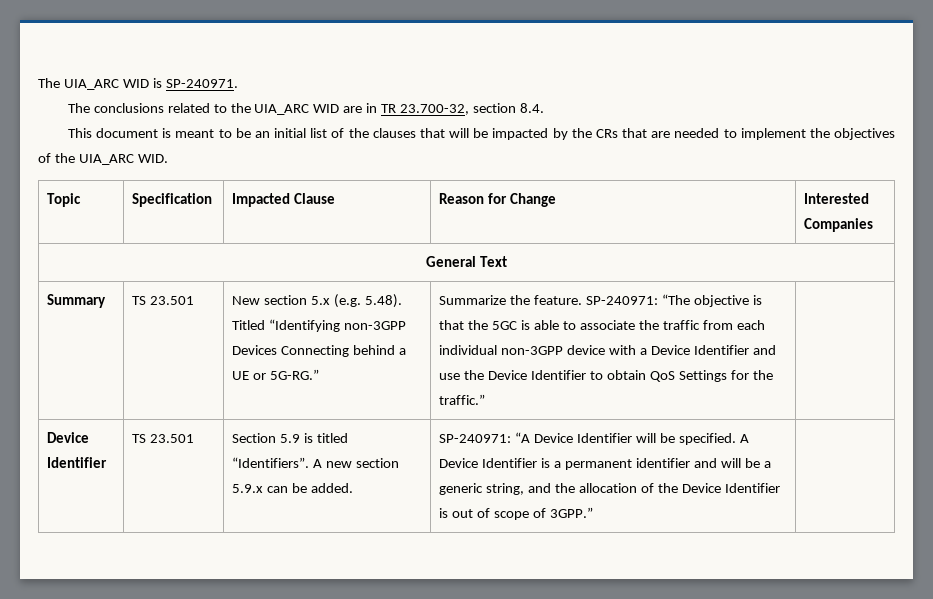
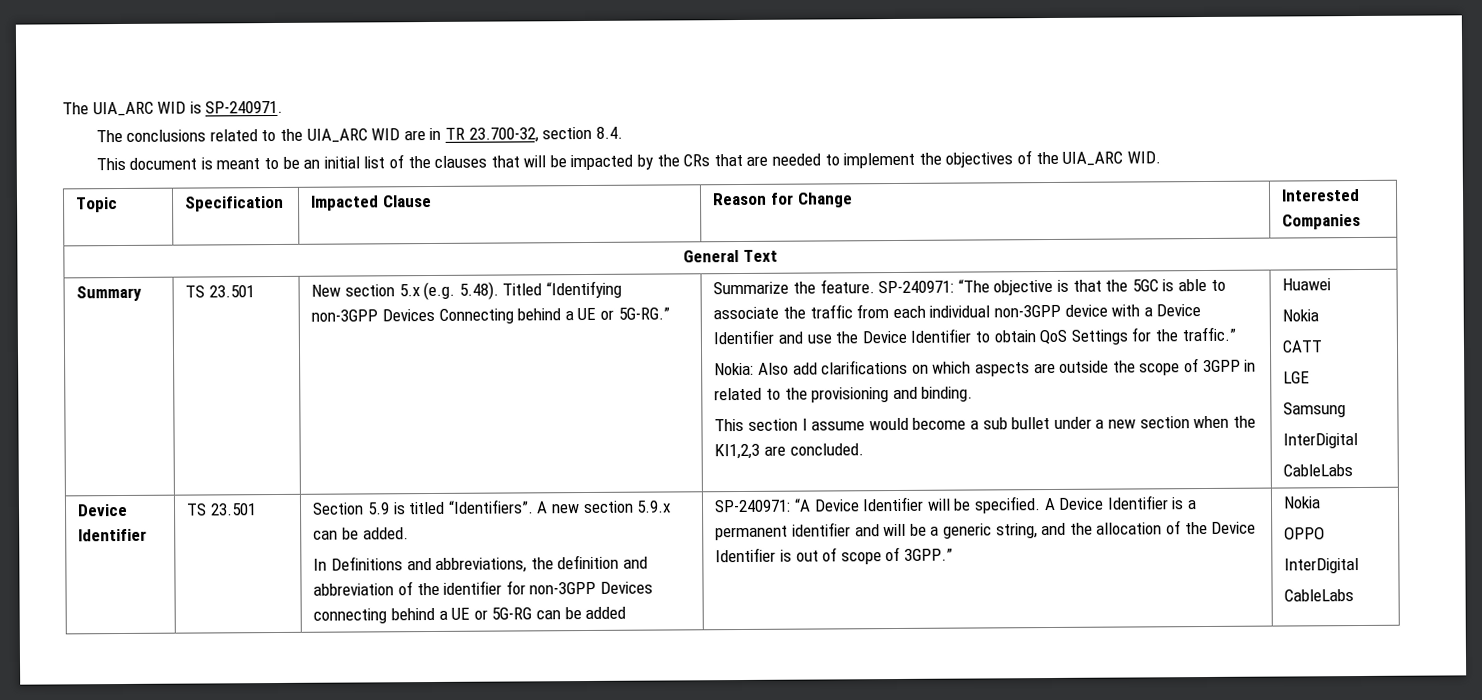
(486, 399) | -> [714,358,1257,377] [714,386,974,403] [714,415,1256,432] [714,443,864,460] [1282,278,1332,291] [1282,309,1320,322] [1282,340,1324,353] [1283,371,1311,384] [1283,402,1347,418] [1283,433,1359,449] [1283,464,1354,477] // Nokia: Also add clarifications on which aspects are outside the scope of 3GPP in related to the provisioning and binding. // This section I assume would become a sub bullet under a new section when the KI1,2,3 are concluded. | Huawei // Nokia // CATT // LGE // Samsung // InterDigital // CableLabs
(354, 488) none -> [313,554,648,573] [313,580,653,596] [313,606,627,624] // In Definitions and abbreviations, the definition and abbreviation of the identifier for non-3GPP Devices connecting behind a UE or 5G-RG can be added
(593, 512) none -> [1283,496,1322,509] [1284,527,1326,540] [1284,558,1360,574] [1284,589,1355,602] Nokia // OPPO // InterDigital // CableLabs

